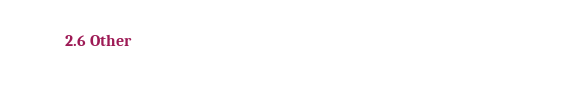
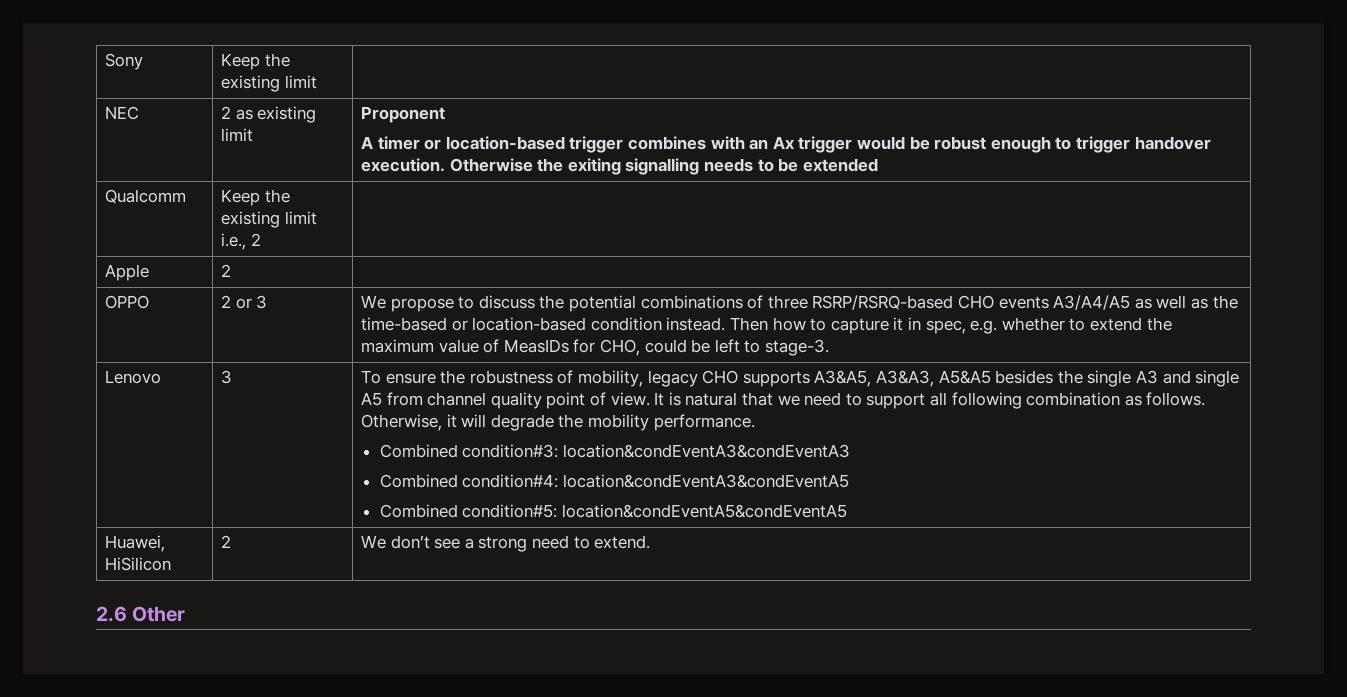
(65, 40) none -> [105,53,144,70] [221,53,290,70] [221,75,317,92] [105,106,140,120] [221,106,317,123] [221,128,254,142] [361,106,446,123] [361,136,1211,153] [361,158,878,175] [105,189,187,204] [221,189,290,206] [221,211,317,228] [221,233,261,250] [105,264,150,281] [221,264,232,277] [105,295,150,309] [221,295,268,309] [361,295,1238,312] [361,317,1172,334] [361,339,829,356] [105,370,162,384] [221,370,233,384] [361,370,1240,387] [361,392,1206,409] [361,414,755,431] [379,444,850,458] [379,474,849,488] [379,504,847,518] [105,535,166,552] [105,557,172,571] [221,535,232,548] [361,535,651,552] Sony | Keep the existing limit | // NEC | 2 as existing limit | Proponent // A timer or location-based trigger combines with an Ax trigger would be robust enough to trigger handover execution. Otherwise the exiting signalling needs to be extended // Qualcomm | Keep the existing limit i.e., 2 | // Apple | 2 | // OPPO | 2 or 3 | We propose to discuss the potential combinations of three RSRP/RSRQ-based CHO events A3/A4/A5 as well as the time-based or location-based condition instead. Then how to capture it in spec, e.g. whether to extend the maximum value of MeasIDs for CHO, could be left to stage-3. // Lenovo | 3 | To ensure the robustness of mobility, legacy CHO supports A3&A5, A3&A3, A5&A5 besides the single A3 and single A5 from channel quality point of view. It is natural that we need to support all following combination as follows. Otherwise, it will degrade the mobility performance. // Combined condition#3: location&condEventA3&condEventA3 // Combined condition#4: location&condEventA3&condEventA5 // Combined condition#5: location&condEventA5&condEventA5 // Huawei, HiSilicon | 2 | We don’t see a strong need to extend. //

